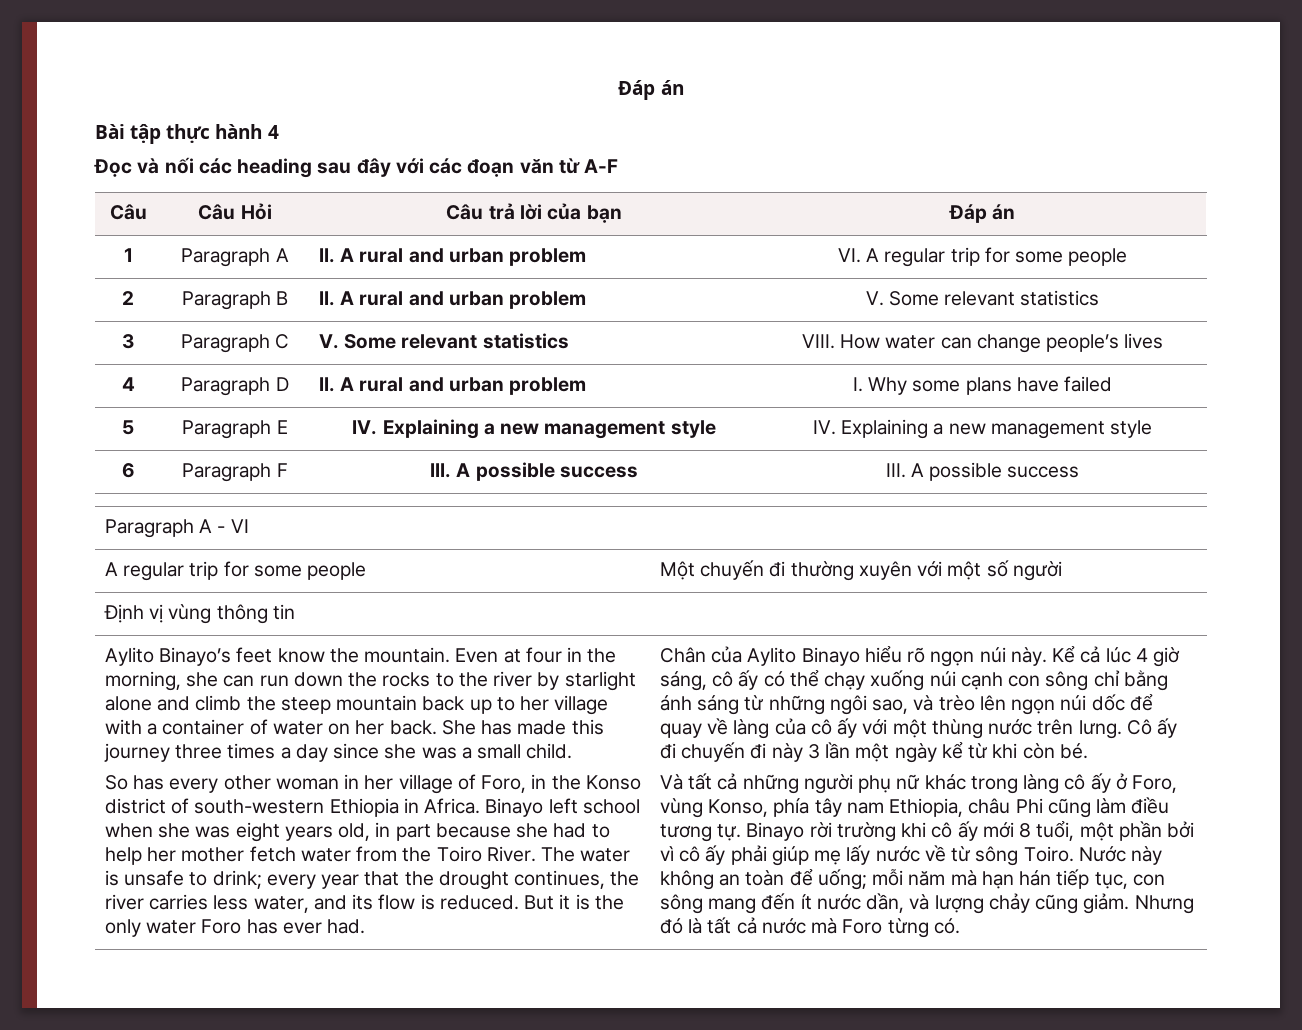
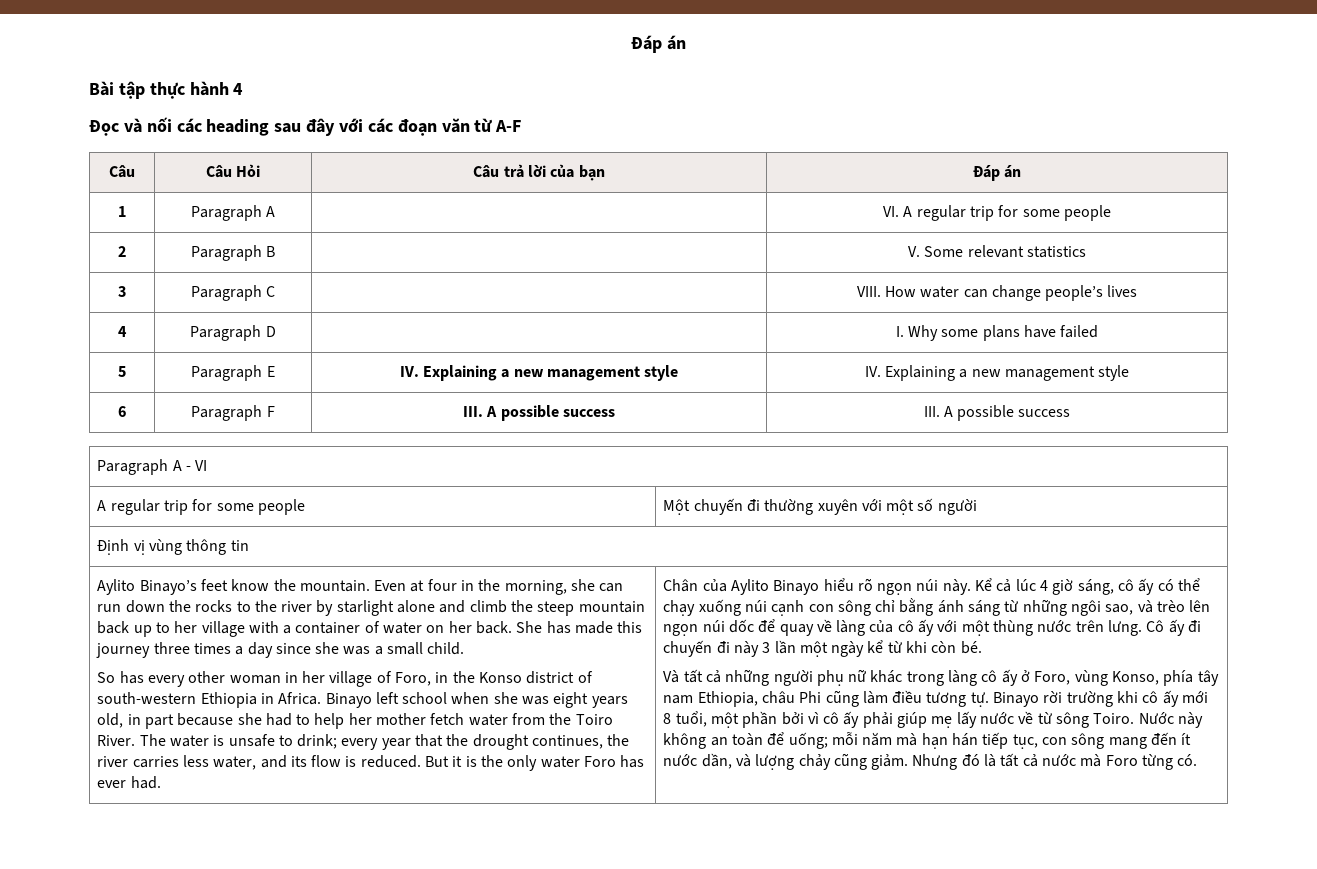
[318,248,587,266] II. A rural and urban problem -> (276, 211) none
[318,291,587,309] II. A rural and urban problem -> (276, 251) none
[318,333,569,349] V. Some relevant statistics -> (276, 291) none
[318,377,587,395] II. A rural and urban problem -> (276, 331) none

